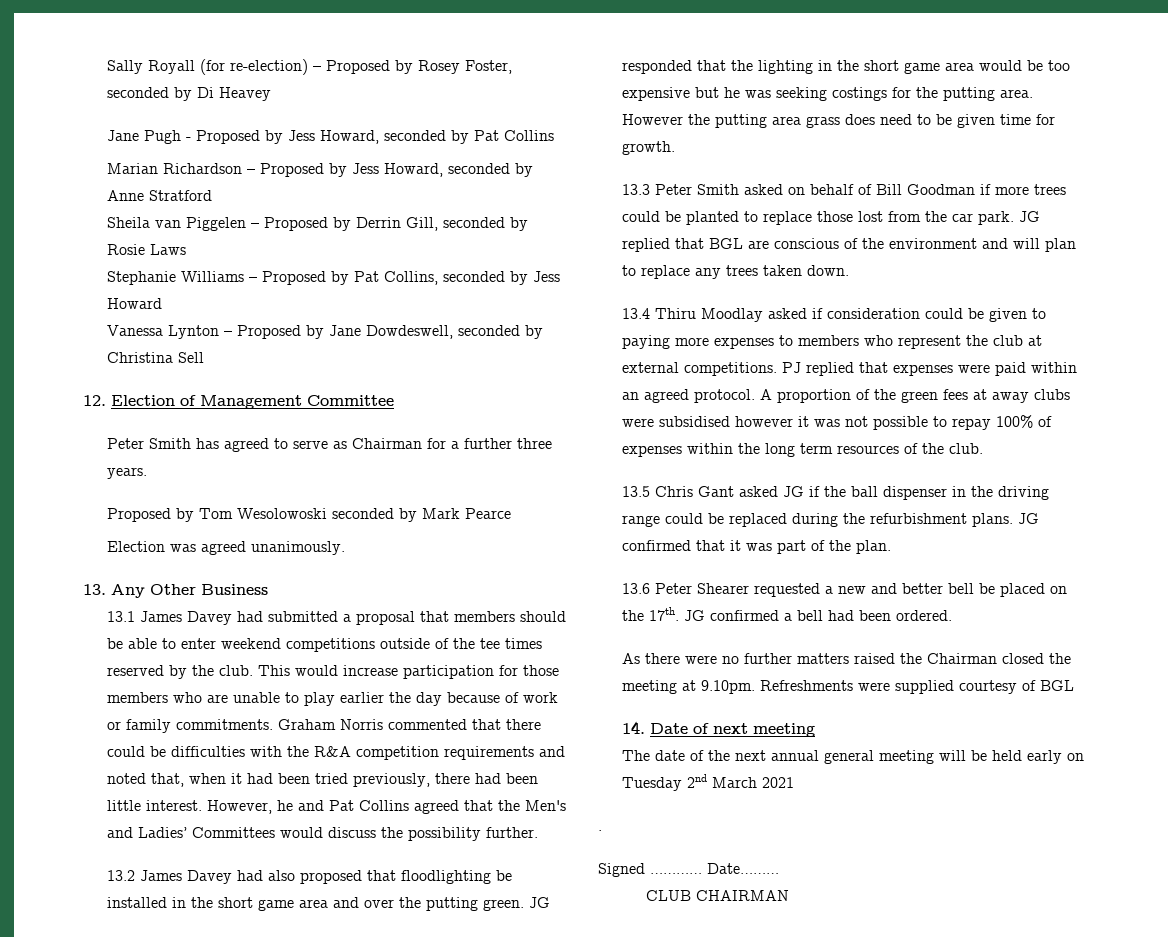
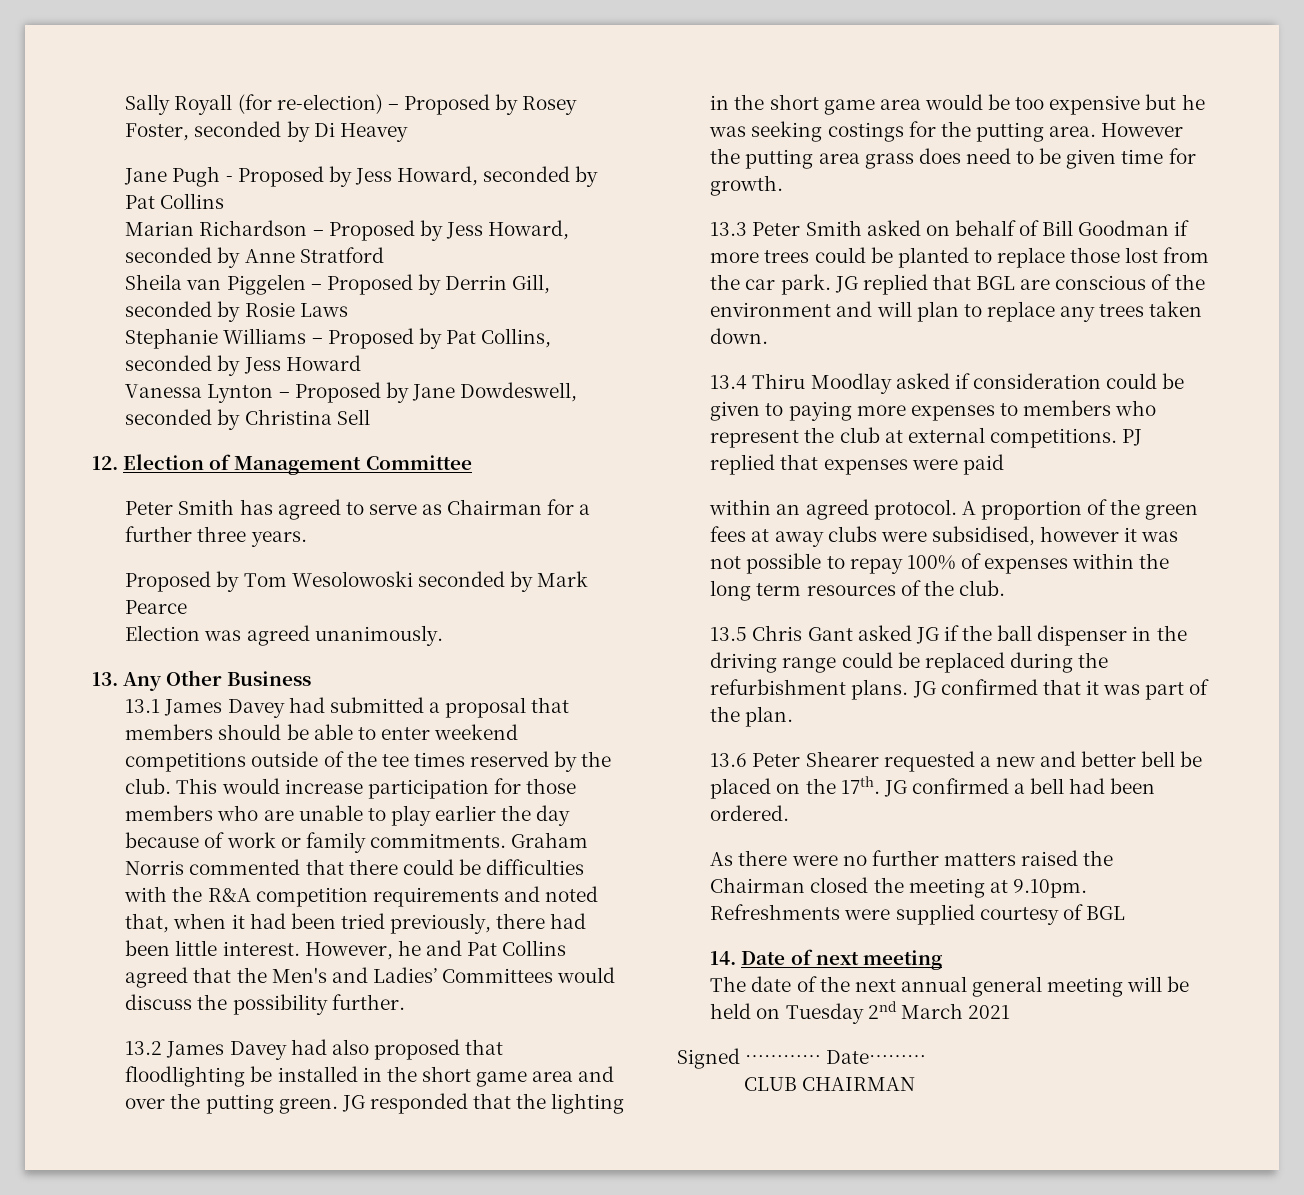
(1027, 369) none -> (1004, 464) //
[659,416,731,427] subsidised -> [931,526,1035,546] subsidised,
[1027,750,1063,764] early -> (752, 1011) none
[598,830,602,831] // . -> (1010, 1012) none

